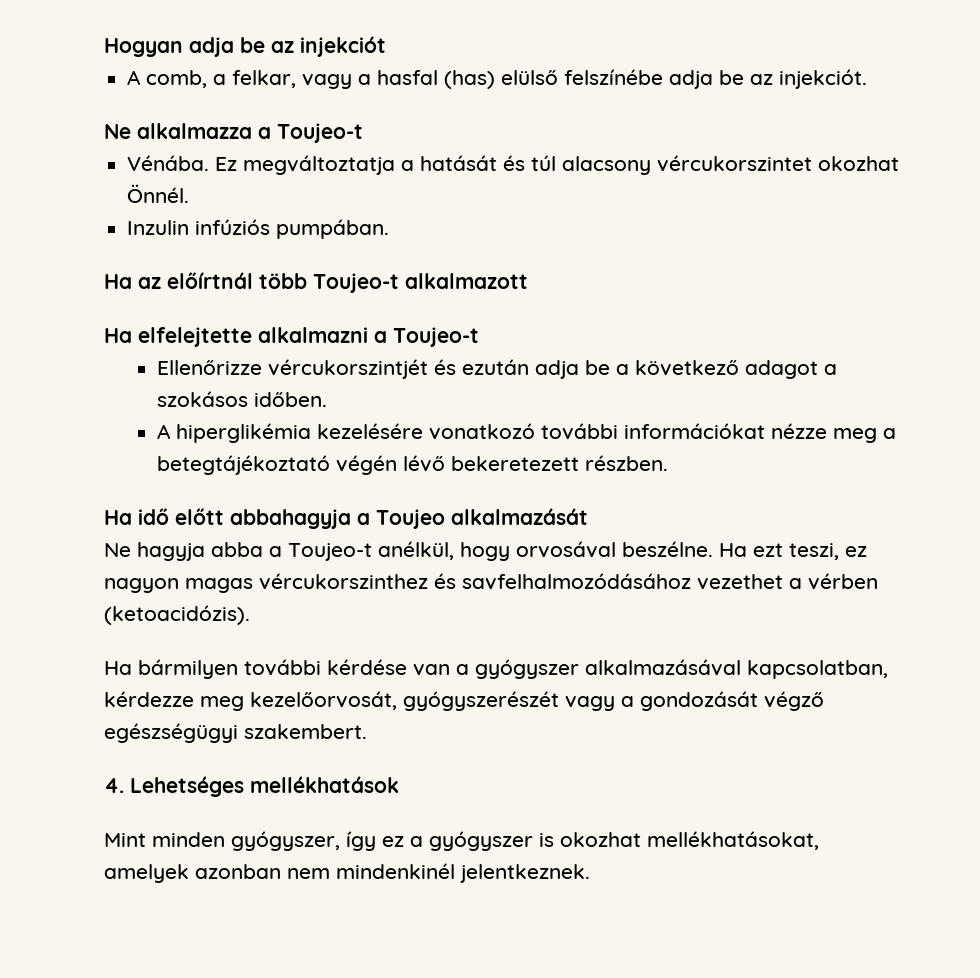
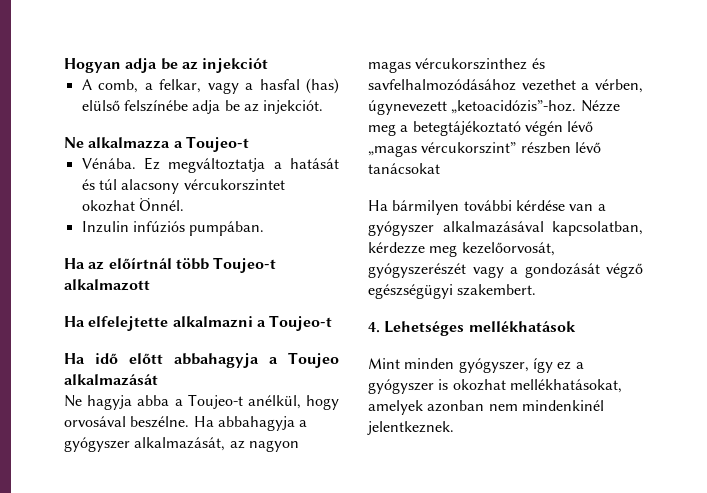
[156,359,837,379] [156,391,327,407] [156,423,896,443] [156,455,668,475] // Ellenőrizze vércukorszintjét és ezután adja be a következő adagot a szokásos időben. // A hiperglikémia kezelésére vonatkozó további információkat nézze meg a betegtájékoztató végén lévő bekeretezett részben. -> (333, 323) none
[753,543,867,560] ezt teszi, ez -> [217,416,308,431] [64,437,245,452] abbahagyja a gyógyszer alkalmazását, az
[808,573,878,590] [104,605,250,625] vérben (ketoacidózis). -> [595,79,643,93] [368,100,620,115] [368,121,594,136] [368,142,601,157] [368,163,440,174] vérben, úgynevezett „ketoacidózis”-hoz. Nézze meg a betegtájékoztató végén lévő „magas vércukorszint” részben lévő tanácsokat

